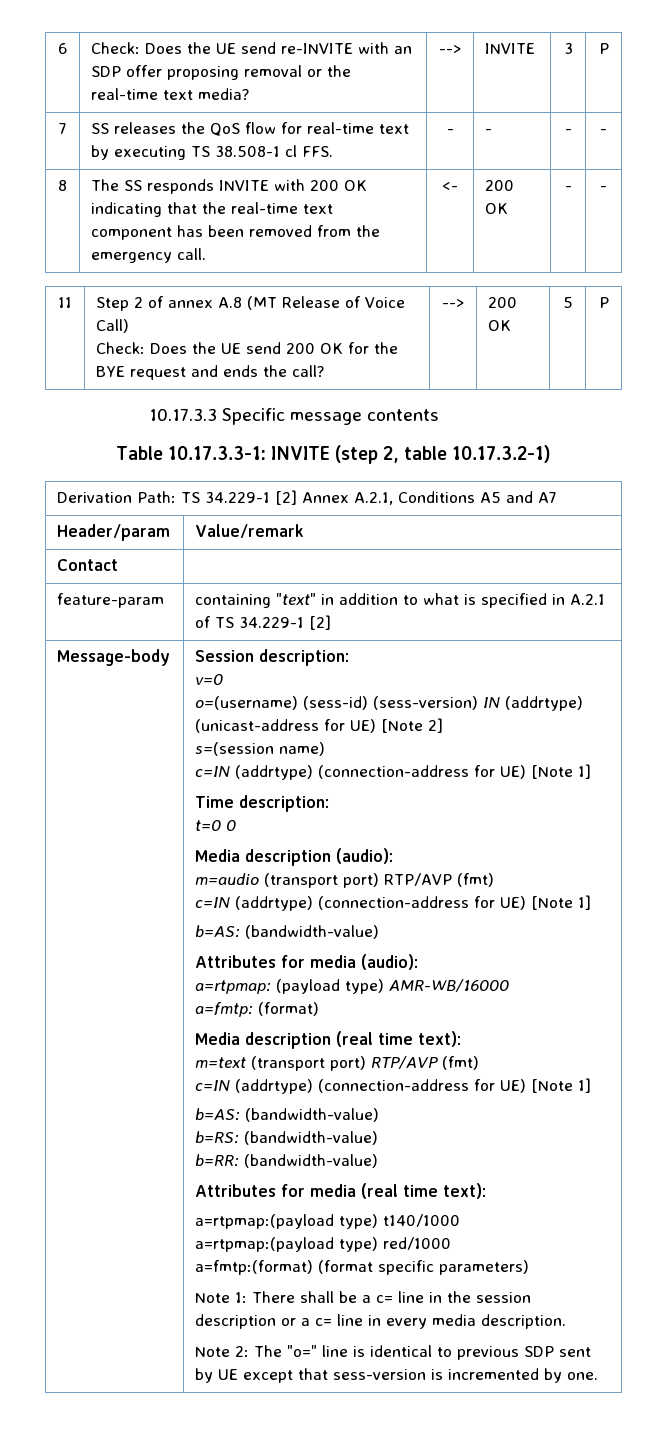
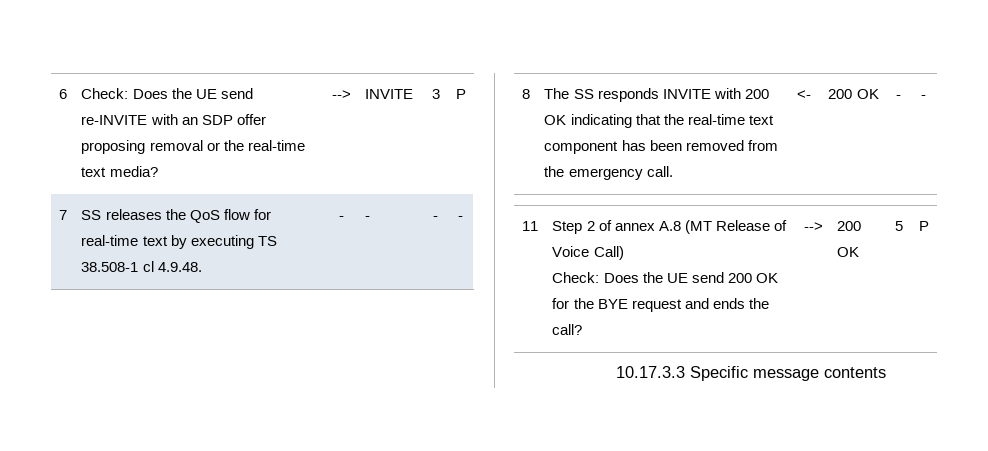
[302,146,334,157] FFS. -> [157,262,202,272] 4.9.48.
[115,445,552,464] [57,490,557,505] [57,524,171,541] [195,524,305,538] [57,559,119,571] [57,593,165,608] [195,593,606,608] [195,615,332,630] [57,649,171,666] [195,649,350,666] [195,674,224,685] [195,696,584,711] [195,718,444,733] [195,742,326,756] [195,764,592,780] [195,795,330,812] [195,820,237,831] [195,848,394,866] [195,873,495,888] [195,895,592,911] [195,925,380,939] [195,954,419,970] [195,979,510,994] [195,1002,320,1017] [195,1031,462,1049] [195,1056,480,1071] [195,1078,592,1094] [195,1108,380,1122] [195,1131,379,1145] [195,1154,379,1168] [195,1183,487,1199] [195,1214,461,1229] [195,1237,452,1252] [195,1260,530,1275] [195,1291,532,1303] [195,1314,567,1329] [195,1345,592,1360] [195,1368,599,1383] // Table 10.17.3.3-1: INVITE (step 2, table 10.17.3.2-1) // Derivation Path: TS 34.229-1 [2] Annex A.2.1, Conditions A5 and A7 // Header/param | Value/remark // Contact | // feature-param | containing "text" in addition to what is specified in A.2.1 of TS 34.229-1 [2] // Message-body | Session description: // v=0 // o=(username) (sess-id) (sess-version) IN (addrtype) (unicast-address for UE) [Note 2] // s=(session name) // c=IN (addrtype) (connection-address for UE) [Note 1] // Time description: // t=0 0 // Media description (audio): // m=audio (transport port) RTP/AVP (fmt) // c=IN (addrtype) (connection-address for UE) [Note 1] // b=AS: (bandwidth-value) // Attributes for media (audio): // a=rtpmap: (payload type) AMR-WB/16000 // a=fmtp: (format) // Media description (real time text): // m=text (transport port) RTP/AVP (fmt) // c=IN (addrtype) (connection-address for UE) [Note 1] // b=AS: (bandwidth-value) // b=RS: (bandwidth-value) // b=RR: (bandwidth-value) // Attributes for media (real time text): // a=rtpmap:(payload type) t140/1000 // a=rtpmap:(payload type) red/1000 // a=fmtp:(format) (format specific parameters) // Note 1: There shall be a c= line in the session description or a c= line in every media description. // Note 2: The "o=" line is identical to previous SDP sent by UE except that sess-version is incremented by one. -> (886, 372) none

